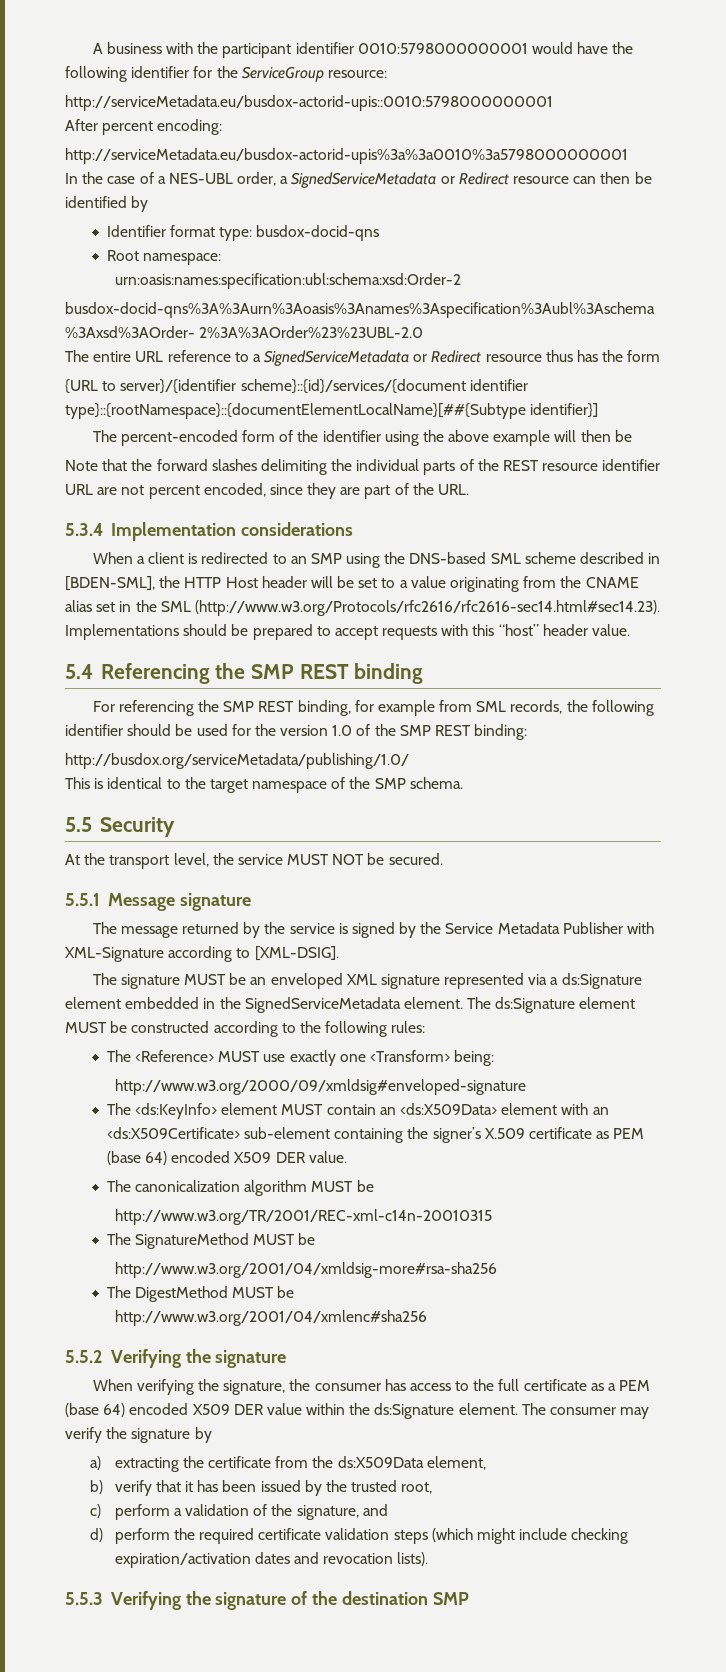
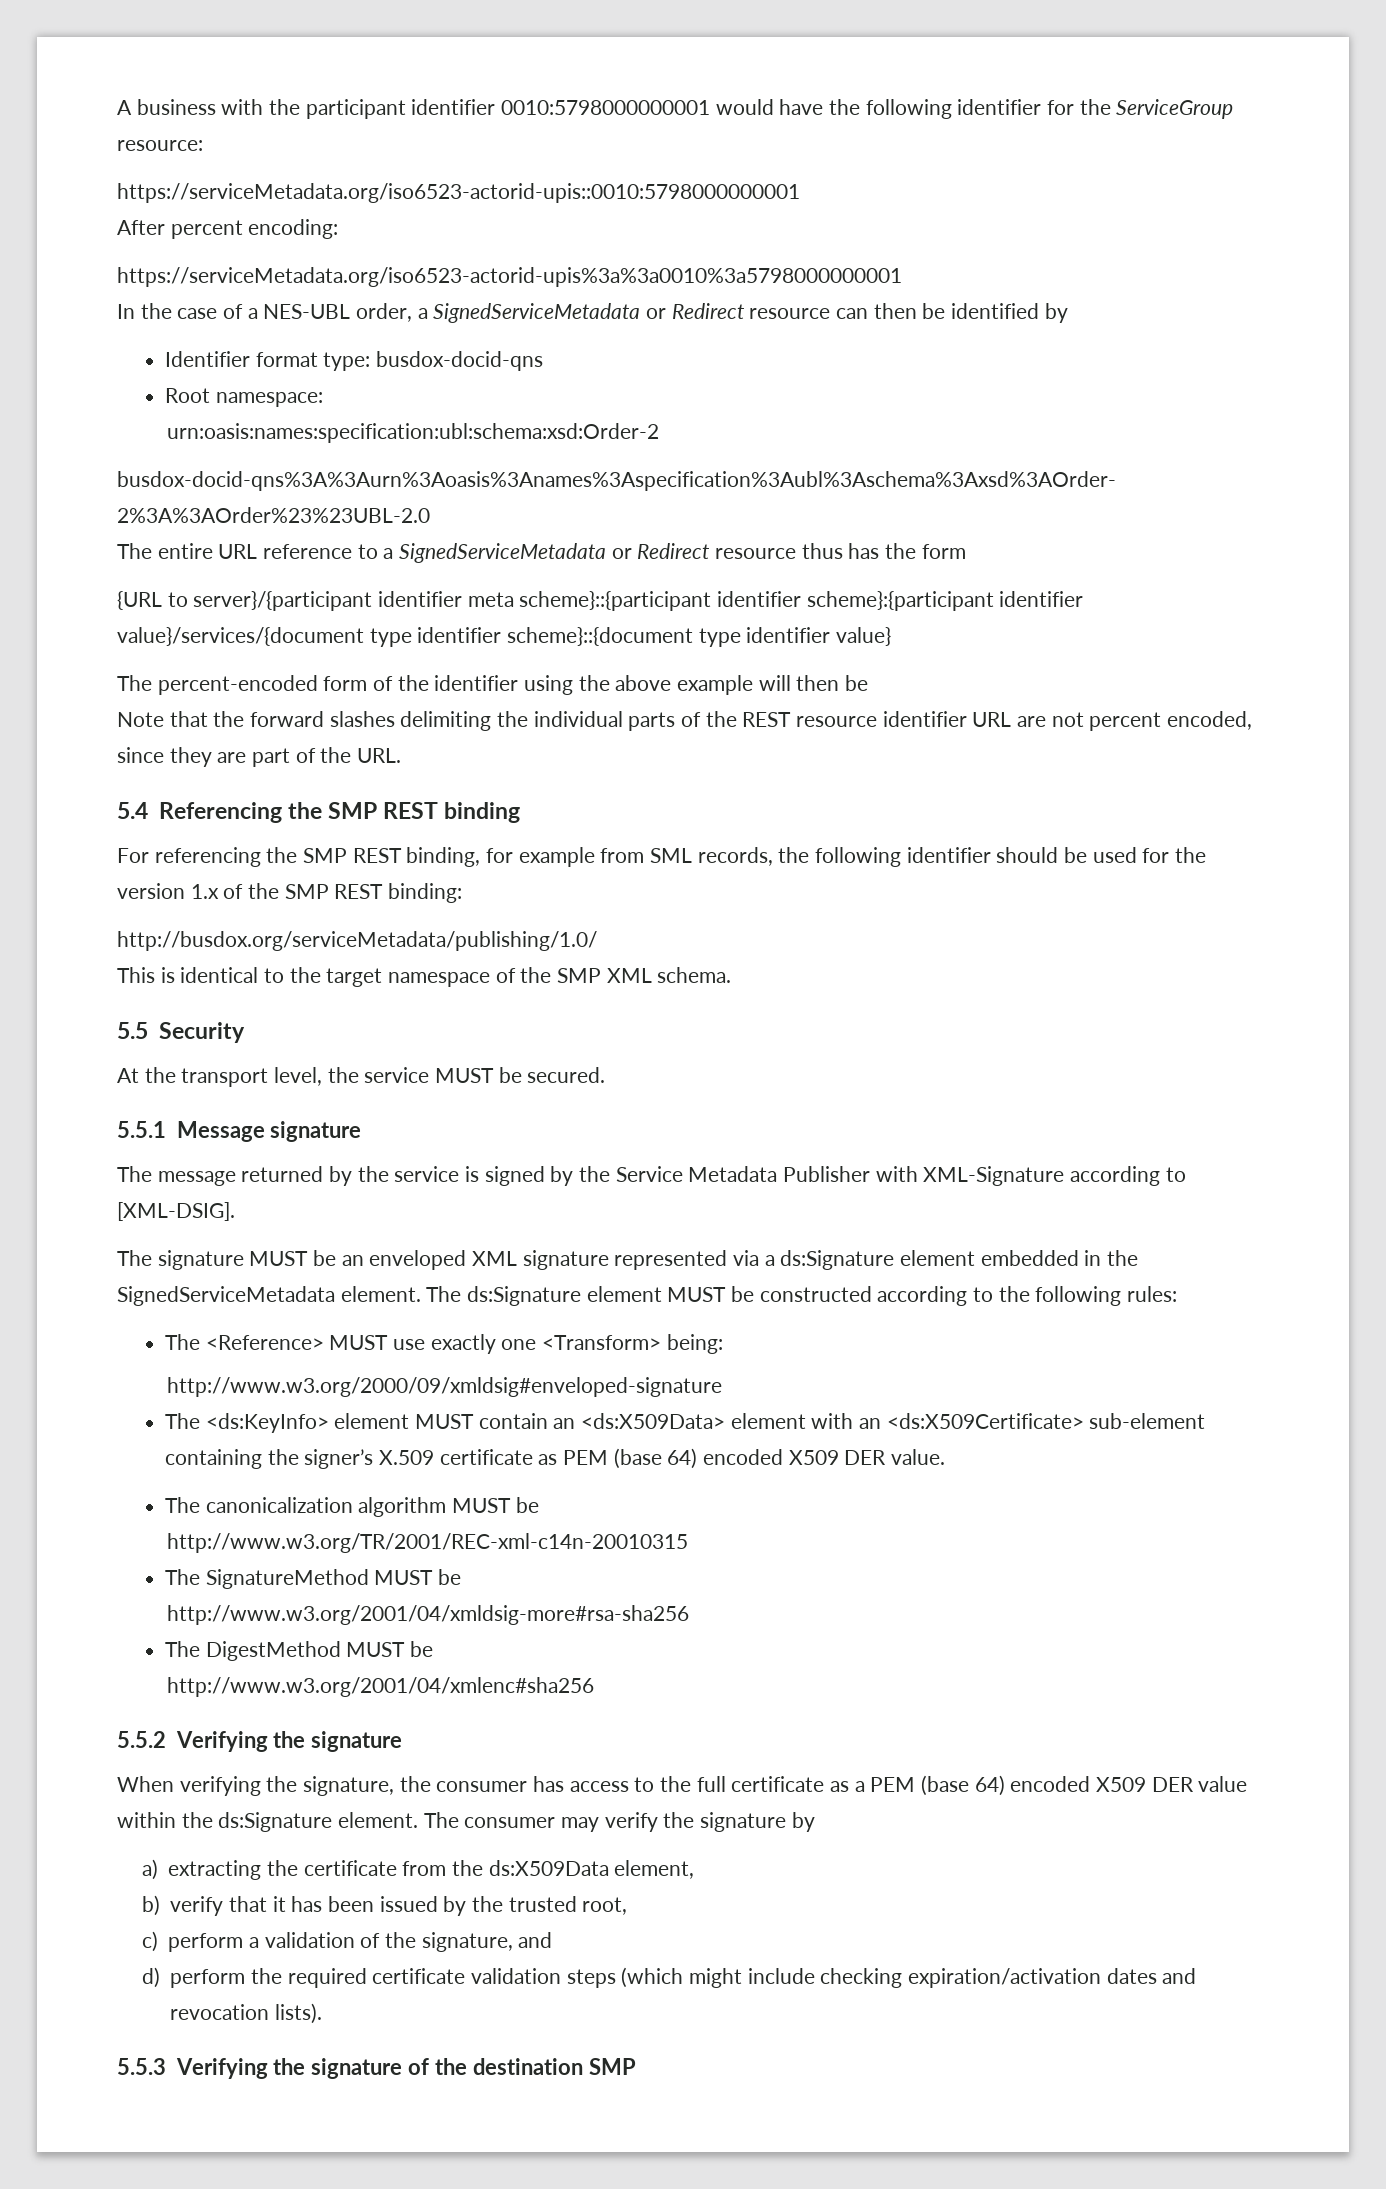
[65,95,553,111] http://serviceMetadata.eu/busdox-actorid-upis::0010:5798000000001 -> [117,183,800,203] https://serviceMetadata.org/iso6523-actorid-upis::0010:5798000000001
[65,148,628,164] http://serviceMetadata.eu/busdox-actorid-upis%3a%3a0010%3a5798000000001 -> [117,267,902,287] https://serviceMetadata.org/iso6523-actorid-upis%3a%3a0010%3a5798000000001
[120,379,528,394] [65,403,599,419] server}/{identifier scheme}::{id}/services/{document identifier type}::{rootNamespace}::{documentElementLocalName}[##{Subtype identifier}] -> [193,591,1084,611] [117,627,892,647] server}/{participant identifier meta scheme}::{participant identifier scheme}:{participant identifier value}/services/{document type identifier scheme}::{document type identifier value}
[65,522,353,541] [92,552,661,568] [65,576,639,592] [65,600,660,616] [65,624,631,640] // 5.3.4 Implementation considerations // When a client is redirected to an SMP using the DNS-based SML scheme described in [BDEN-SML], the HTTP Host header will be set to a value originating from the CNAME alias set in the SML (http://www.w3.org/Protocols/rfc2616/rfc2616-sec14.html#sec14.23). Implementations should be prepared to accept requests with this “host” header value. -> (402, 755) none
[332,725,353,736] 1.0 -> [190,884,219,899] 1.x
(406, 783) none -> [606,968,652,983] XML
[332,854,365,865] NOT -> (495, 1075) none

